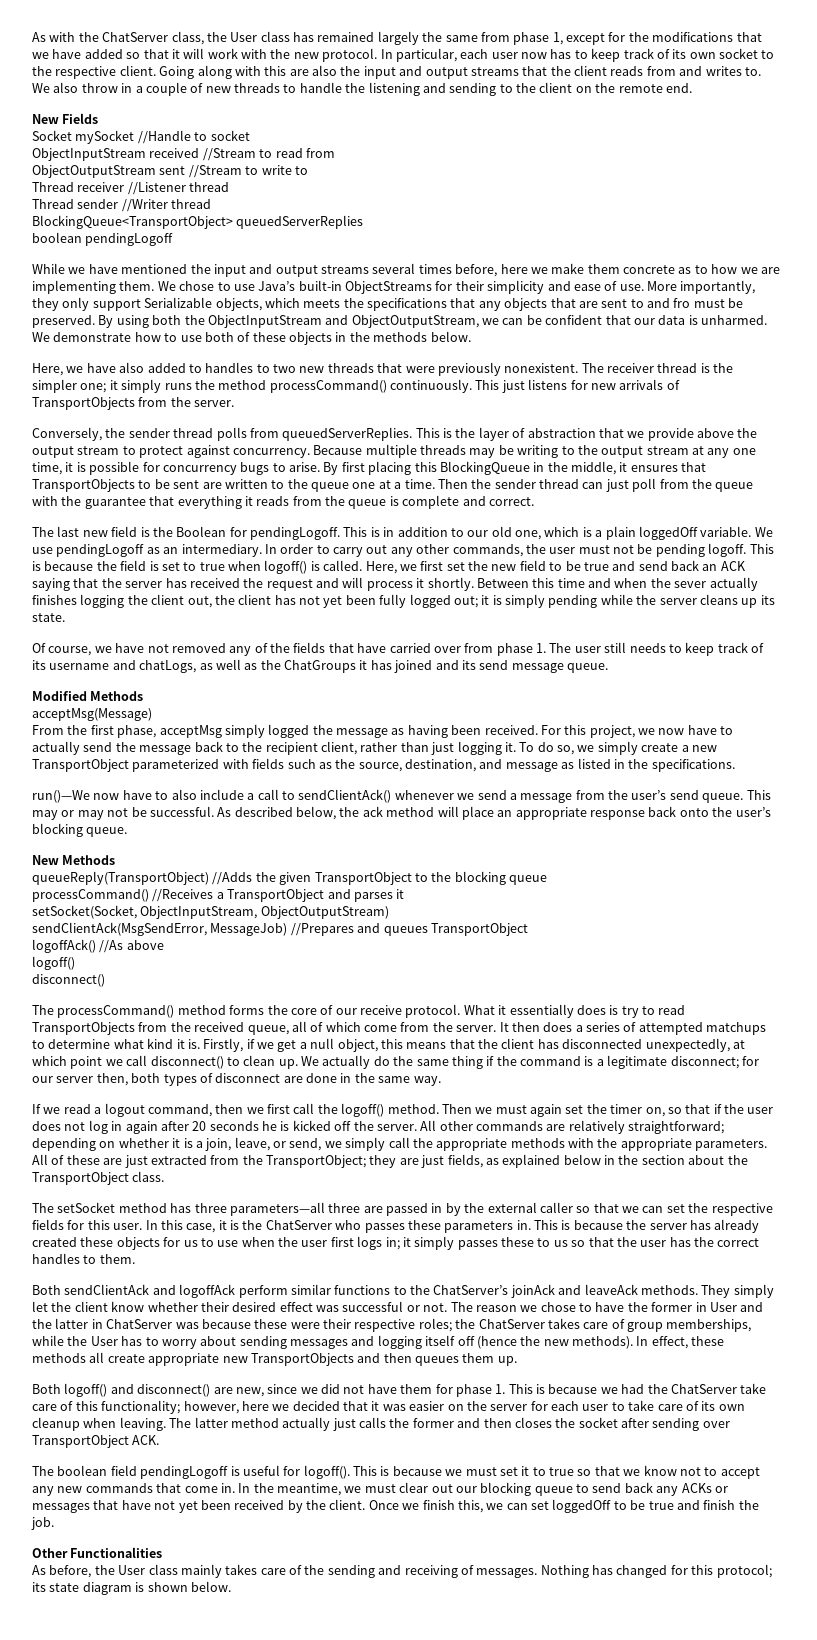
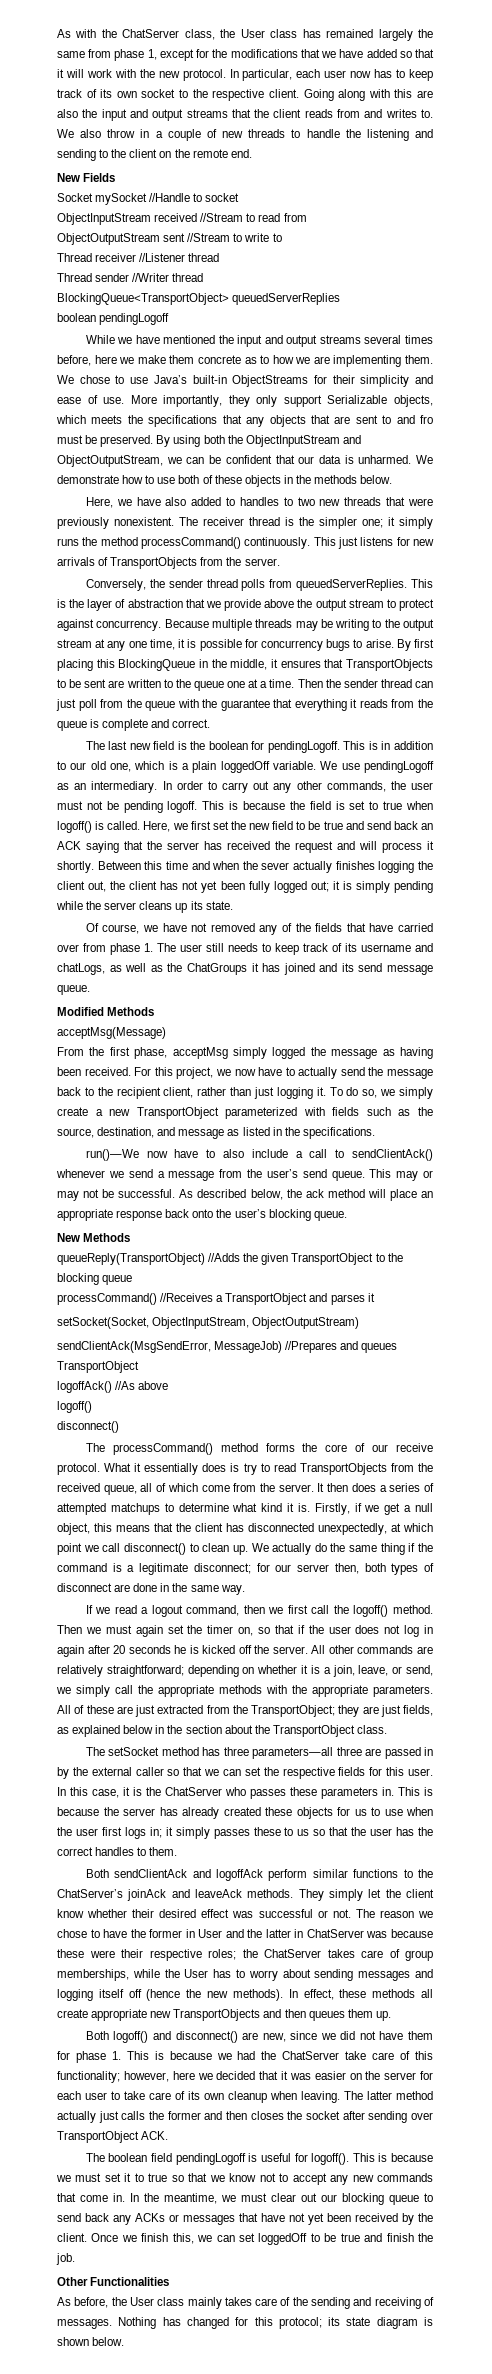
[176,526,227,537] Boolean -> [208,741,248,750] boolean

